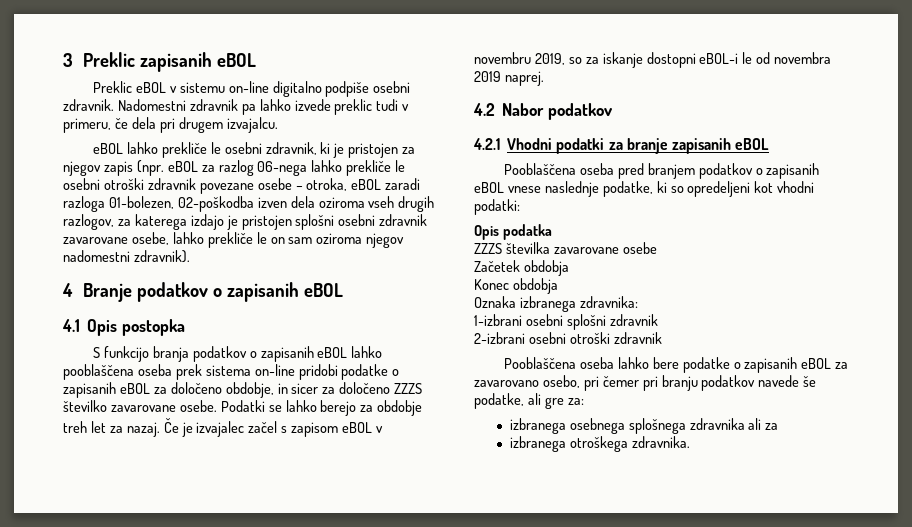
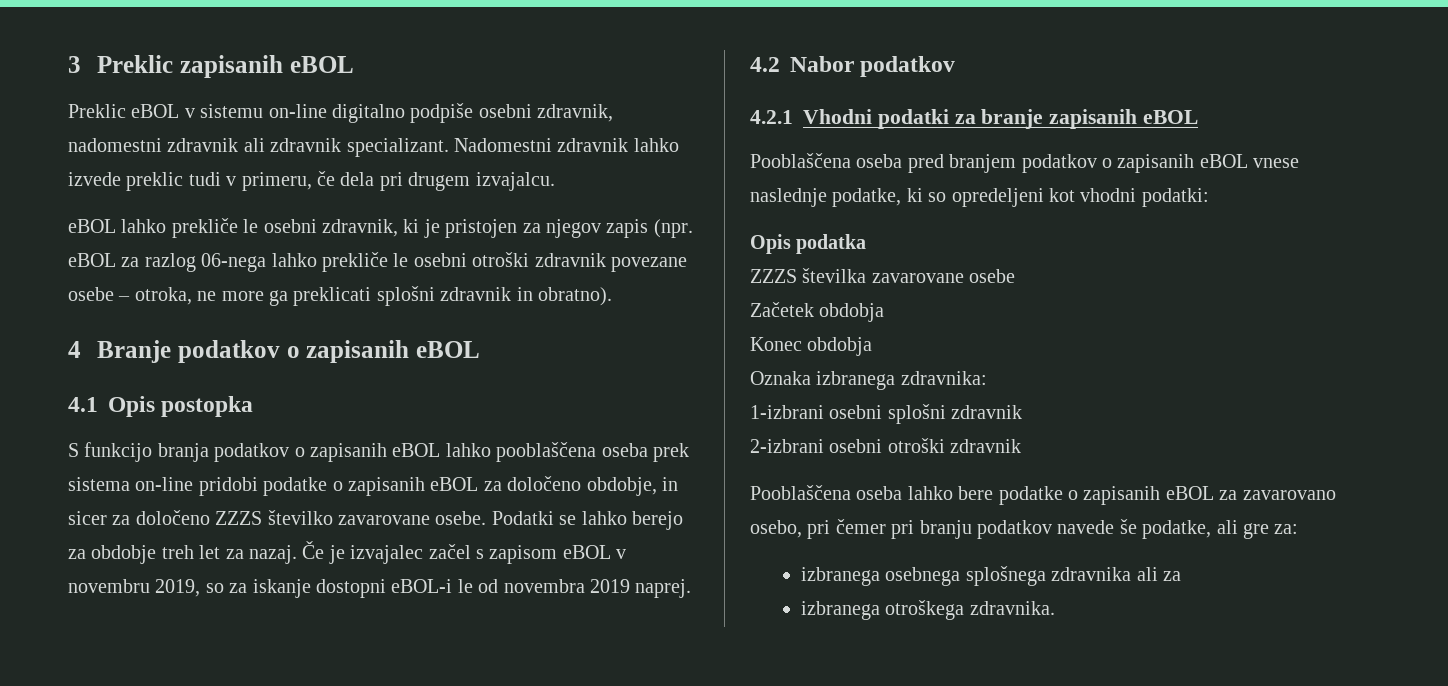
[63,99,114,111] zdravnik. -> [537,104,614,122] [68,138,449,157] zdravnik, nadomestni zdravnik ali zdravnik specializant.
[241,104,256,115] pa -> (629, 145) none
[351,178,421,190] [63,196,435,212] [63,214,428,230] [63,232,405,248] [63,250,190,263] eBOL zaradi razloga 01-bolezen, 02-poškodba izven dela oziroma vseh drugih razlogov, za katerega izdajo je pristojen splošni osebni zdravnik zavarovane osebe, lahko prekliče le on sam oziroma njegov nadomestni zdravnik). -> [197,286,612,306] ne more ga preklicati splošni zdravnik in obratno).

